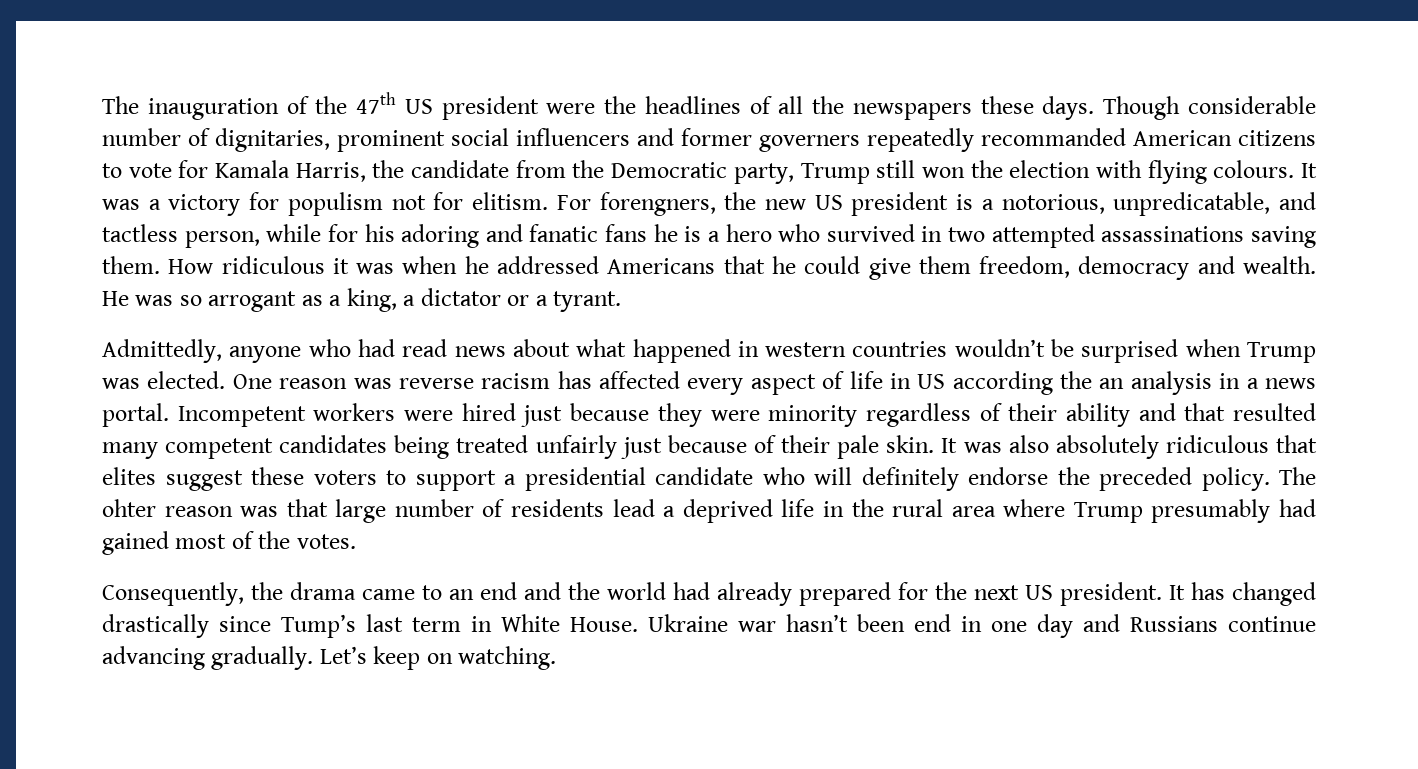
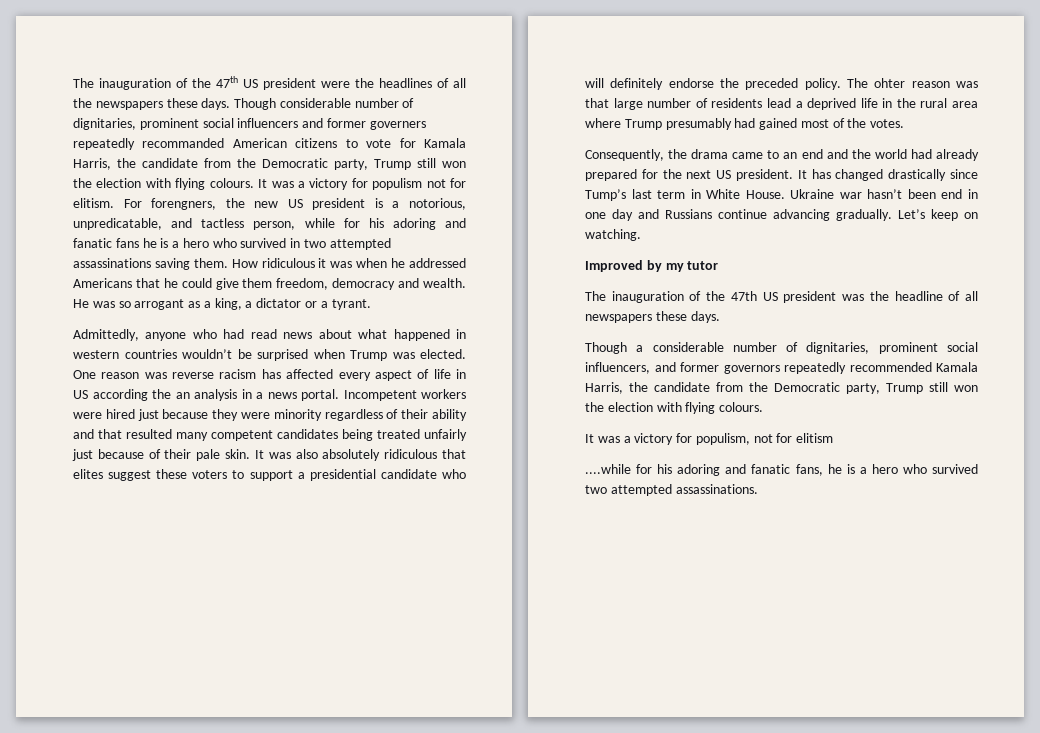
(557, 658) none -> [585,260,719,272] [585,291,978,303] [585,311,720,323] [585,342,978,354] [585,362,978,374] [585,382,978,394] [585,402,764,414] [585,433,834,445] [585,464,978,476] [585,484,758,496] // Improved by my tutor // The inauguration of the 47th US president was the headline of all newspapers these days. // Though a considerable number of dignitaries, prominent social influencers, and former governors repeatedly recommended Kamala Harris, the candidate from the Democratic party, Trump still won the election with flying colours. // It was a victory for populism, not for elitism // ....while for his adoring and fanatic fans, he is a hero who survived two attempted assassinations.

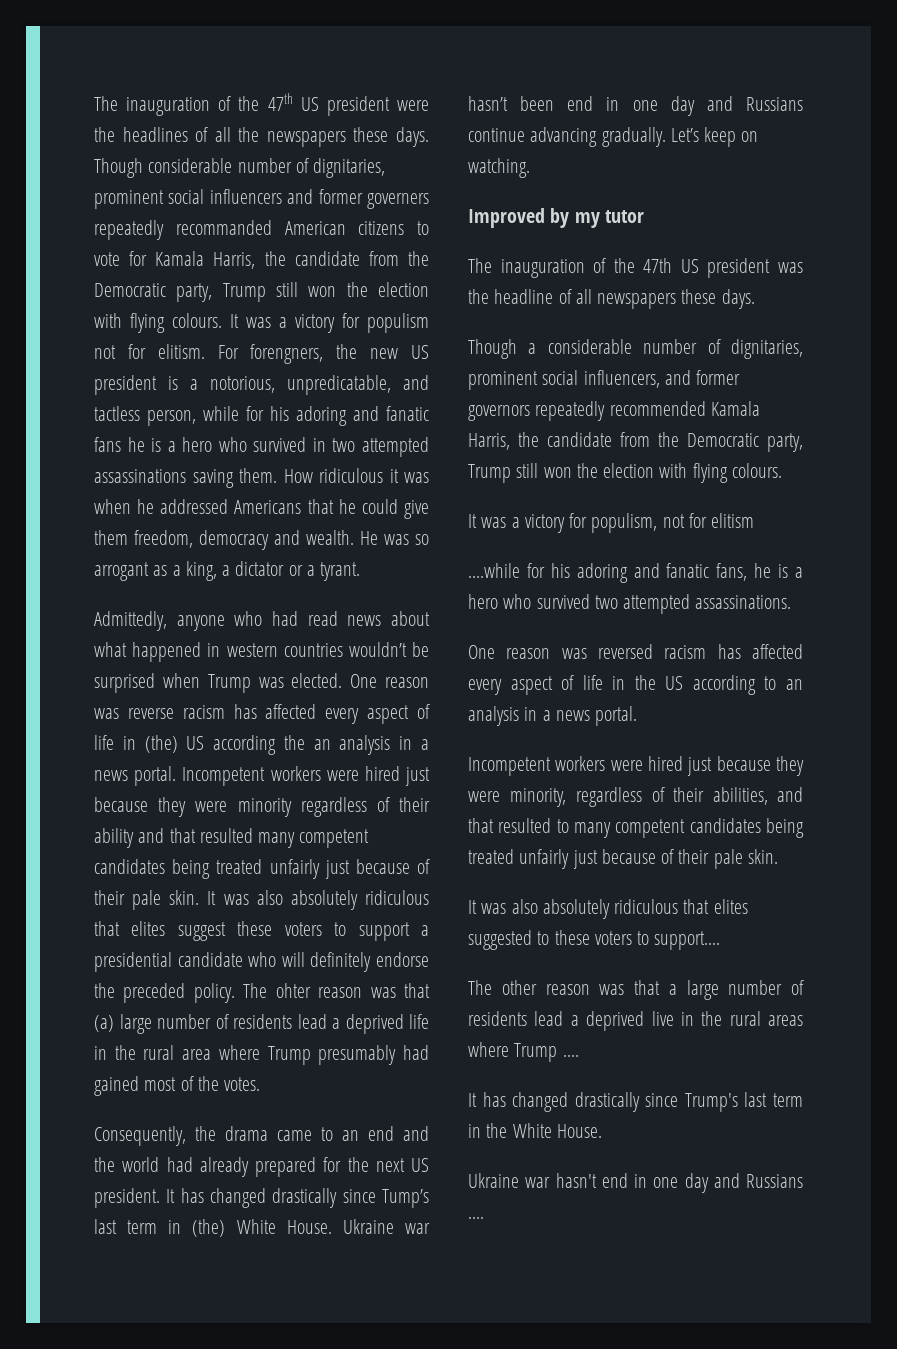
(467, 374) none -> [144,735,178,753] (the)
(609, 103) none -> [94,1015,114,1032] (a)
(701, 194) none -> [192,1219,226,1237] (the)
(758, 489) none -> [468,644,803,659] [468,675,803,695] [468,706,638,726] [468,756,804,776] [468,787,803,807] [468,818,804,838] [468,849,778,869] [468,899,748,919] [468,930,721,950] [468,980,804,1000] [468,1011,803,1031] [468,1042,579,1062] [468,1092,803,1112] [468,1123,602,1138] [468,1173,803,1193] [468,1216,484,1219] // One reason was reversed racism has affected every aspect of life in the US according to an analysis in a news portal. // Incompetent workers were hired just because they were minority, regardless of their abilities, and that resulted to many competent candidates being treated unfairly just because of their pale skin. // It was also absolutely ridiculous that elites suggested to these voters to support.... // The other reason was that a large number of residents lead a deprived live in the rural areas where Trump .... // It has changed drastically since Trump's last term in the White House. // Ukraine war hasn't end in one day and Russians ....

